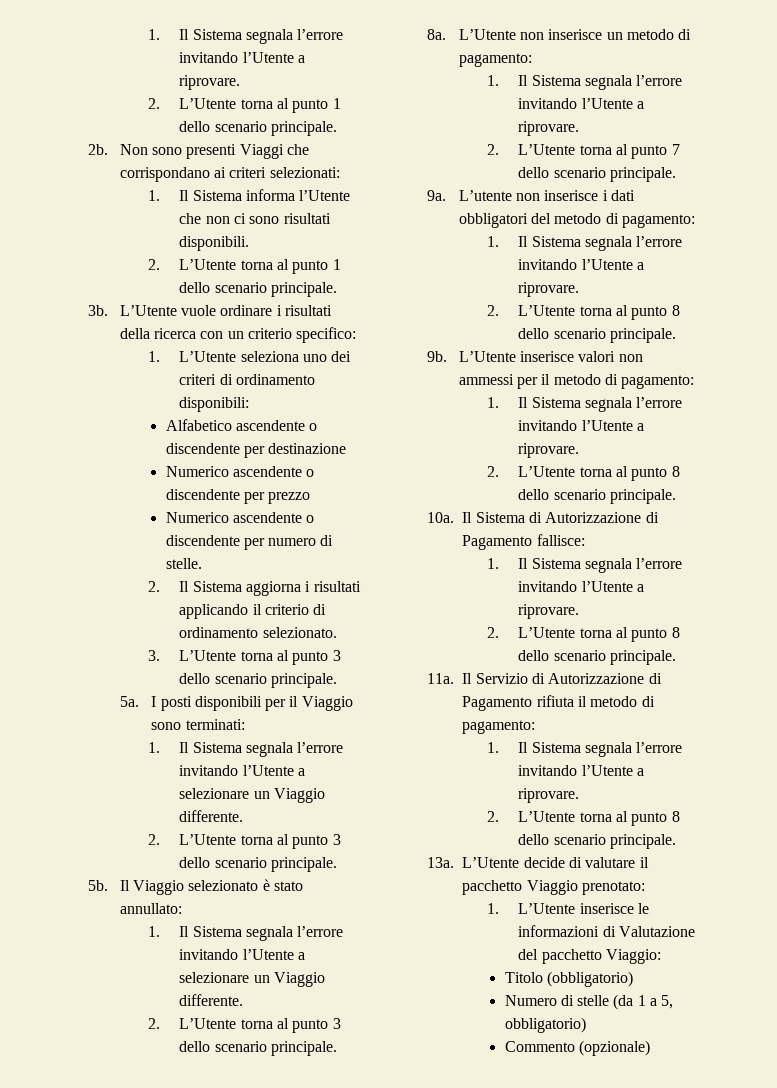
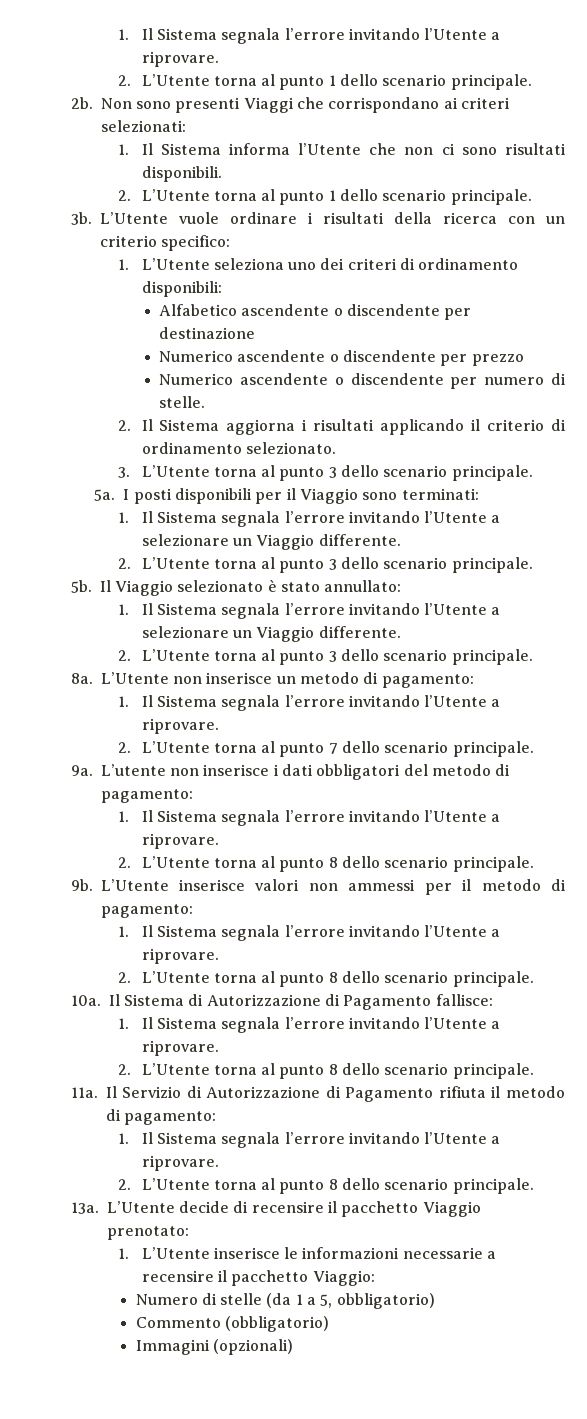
[585,857,636,868] valutare -> [251,1201,324,1213] recensire
[602,926,695,937] [518,949,539,960] di Valutazione del -> [402,1247,497,1259] [141,1270,227,1282] necessarie a recensire il
[504,971,633,987] // Titolo (obbligatorio) -> (375, 1278) none
[578,1040,650,1056] (opzionale) -> [224,1316,329,1332] [135,1339,293,1355] (obbligatorio) // Immagini (opzionali)

